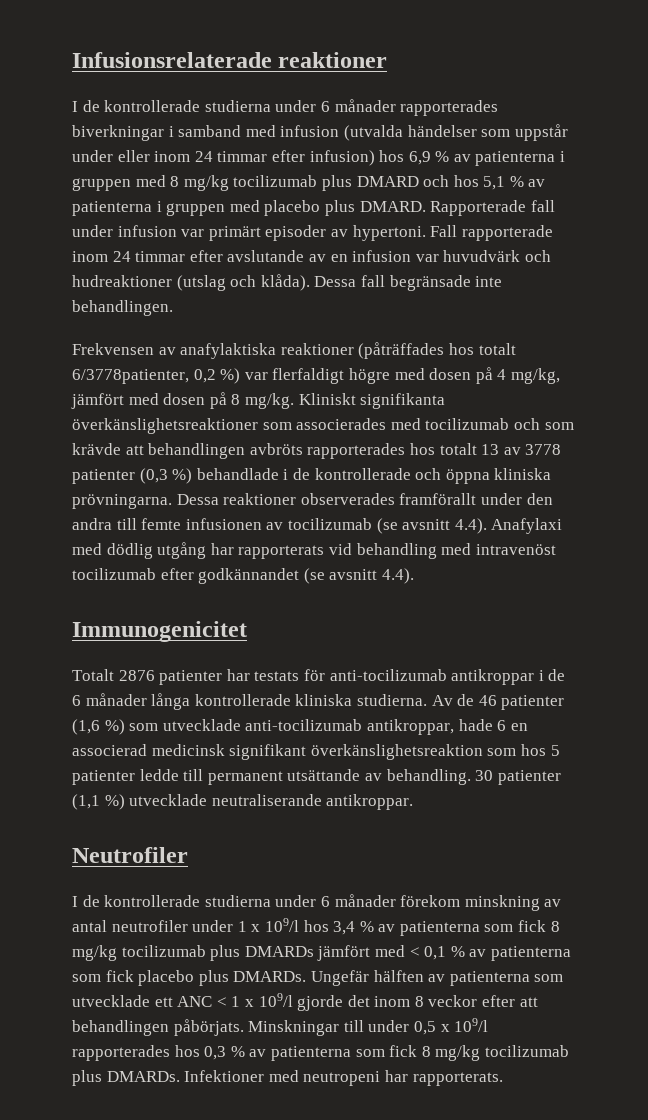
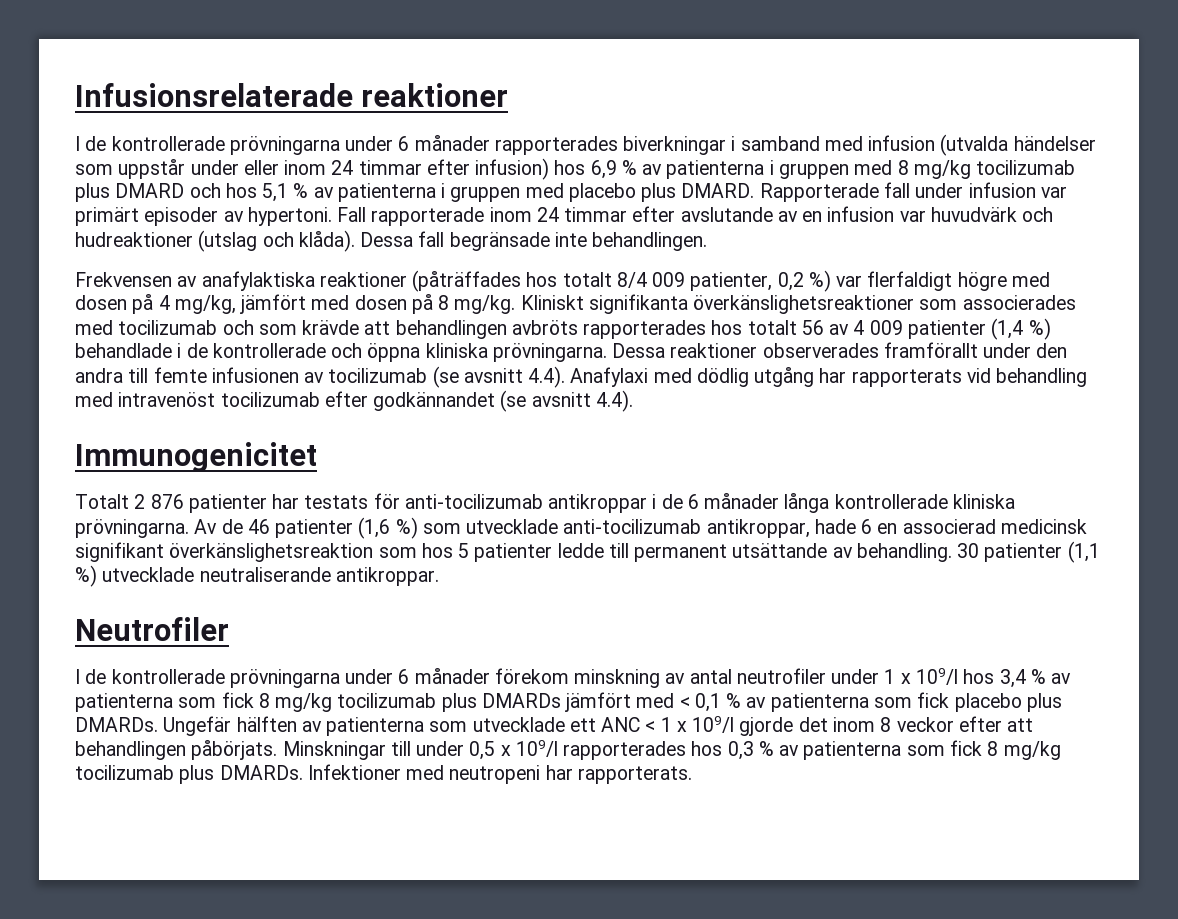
[204,100,271,112] studierna -> [229,136,340,155] prövningarna
[72,369,189,384] 6/3778patienter, -> [616,272,773,291] 8/4 009 patienter,
[481,444,562,455] [72,468,168,484] 13 av 3778 patienter (0,3 -> [801,318,1024,340] 56 av 4 009 patienter (1,4
[118,670,155,681] 2876 -> [134,494,184,509] 2 876
[356,694,427,706] studierna. -> [75,519,189,538] prövningarna.
[204,895,271,907] studierna -> [229,669,340,688] prövningarna

